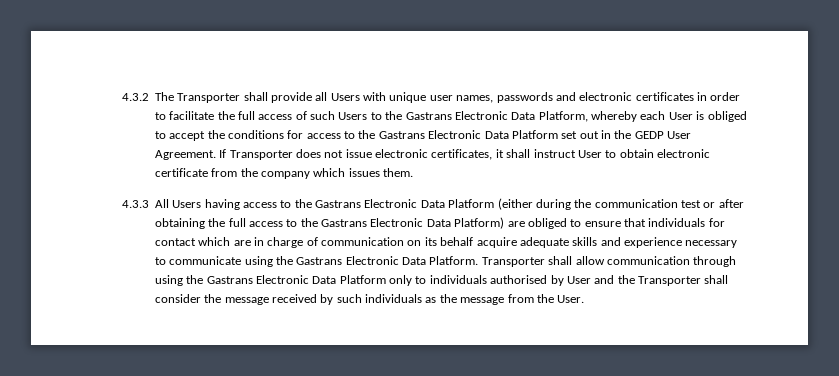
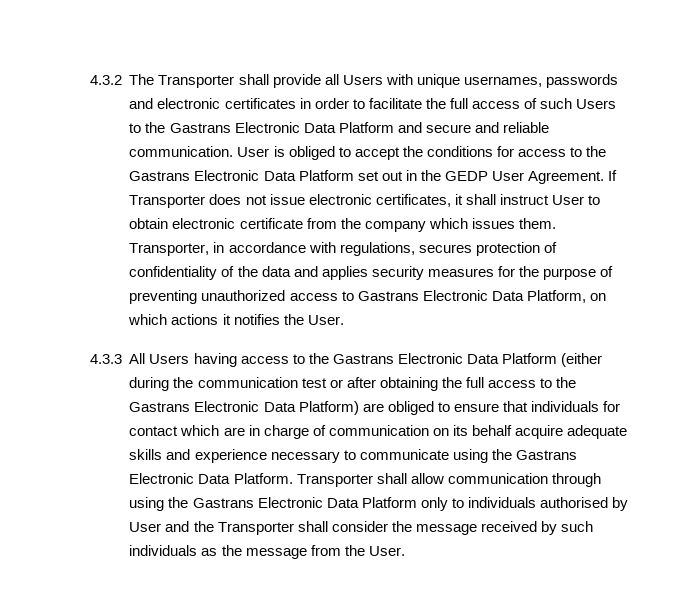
[429,95,494,103] user names, -> [463,76,542,87] usernames,
[538,111,666,122] Platform, whereby each -> [338,122,549,133] [129,146,234,157] Platform and secure and reliable communication.
(414, 172) none -> [129,242,557,256] [129,266,613,280] [129,290,606,304] [128,314,344,325] Transporter, in accordance with regulations, secures protection of confidentiality of the data and applies security measures for the purpose of preventing unauthorized access to Gastrans Electronic Data Platform, on which actions it notifies the User.

